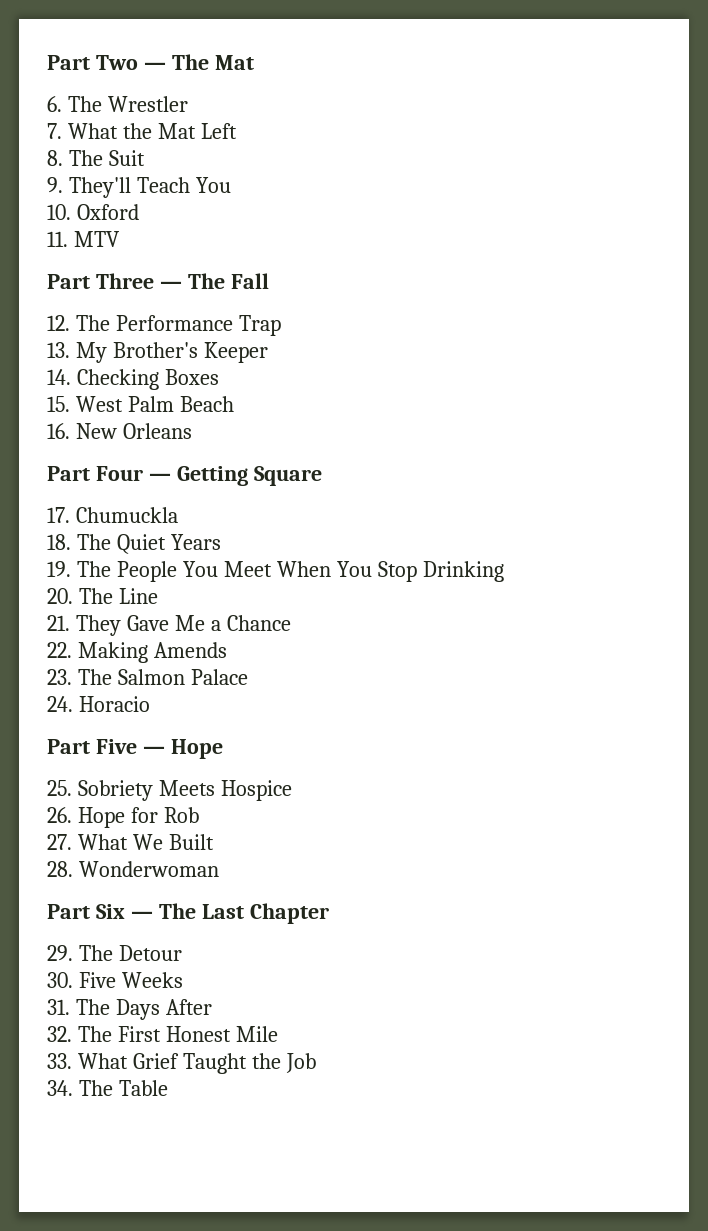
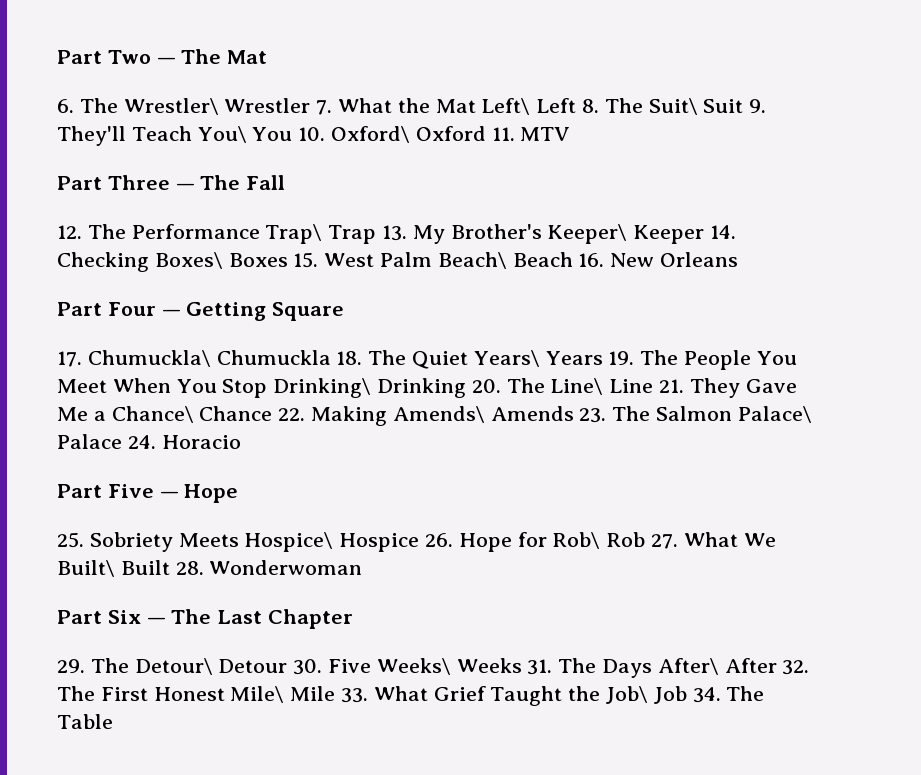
(102, 104) none -> [123,98,219,115] Wrestler\
(188, 104) // -> (311, 105) none
(196, 131) none -> [481,98,531,115] Left\
(237, 131) // -> (577, 105) none
(103, 158) none -> [648,98,698,115] Suit\
(145, 158) // -> (744, 106) none
[195,177,231,193] [47,204,71,220] You // 10. -> [197,126,410,143] You\ You 10. Oxford\
(139, 212) // -> (486, 133) none
(233, 323) none -> [265,224,323,244] Trap\
(281, 325) // -> (377, 234) none
(198, 350) none -> [547,224,628,244] Keeper\
(268, 352) // -> (705, 234) none
(159, 379) none -> [154,252,223,269] Boxes\
(219, 377) // -> (288, 260) none
(174, 404) none -> [437,252,507,269] Beach\
(234, 404) // -> (573, 259) none
(70, 515) none -> [87,350,211,367] Chumuckla\
(178, 515) // -> (331, 357) none
(166, 544) none -> [473,350,540,367] Years\
(221, 542) // -> (603, 358) none
(417, 571) none -> [273,378,372,398] Drinking\
(504, 571) // -> (467, 388) none
(113, 596) none -> [550,378,604,395] Line\
(158, 596) // -> (654, 386) none
(221, 625) none -> [111,406,194,423] Chance\
(291, 623) // -> (273, 413) none
(148, 652) none -> [392,406,485,423] Amends\
(227, 650) // -> (574, 413) none
(185, 677) none -> [737,406,812,423] Palace\
(248, 677) // -> (122, 441) none
(215, 788) none -> [244,532,334,552] Hospice\
(292, 790) // -> (420, 542) none
(158, 815) none -> [552,532,601,549] Rob\
(199, 815) // -> (646, 539) none
(163, 842) none -> [57,560,115,577] Built\
(214, 842) // -> (170, 567) none
(113, 953) none -> [134,658,213,675] Detour\
(182, 953) // -> (288, 666) none
(116, 980) none -> [376,658,451,675] Weeks\
(183, 980) // -> (522, 665) none
(160, 1009) none -> [657,658,719,675] After\
(212, 1007) // -> (777, 665) none
(231, 1034) none -> [230,686,285,703] Mile\
(278, 1034) // -> (336, 693) none
(281, 1061) none -> [606,686,649,704] Job\
(316, 1063) // -> (687, 695) none

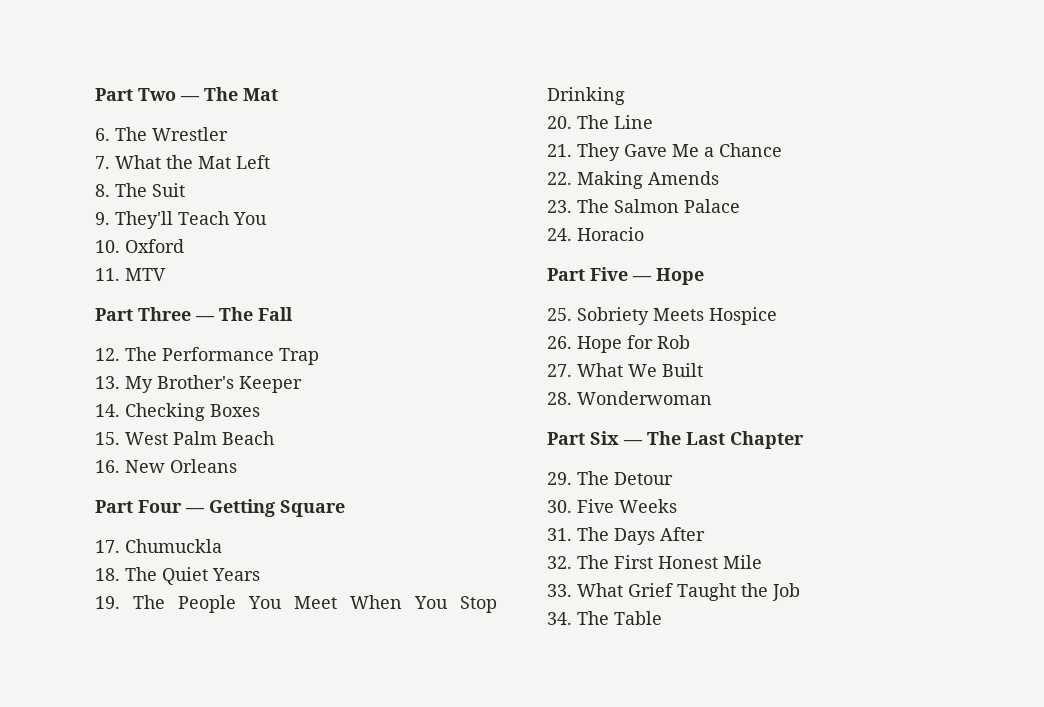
[123,98,219,115] Wrestler\ -> (147, 134) none
(311, 105) none -> (228, 134) //
[481,98,531,115] Left\ -> (231, 162) none
(577, 105) none -> (270, 162) //
[648,98,698,115] Suit\ -> (147, 190) none
(744, 106) none -> (185, 190) //
[197,126,410,143] You\ You 10. Oxford\ -> [233,212,267,225] [95,240,120,253] You // 10.
(486, 133) none -> (184, 246) //
[265,224,323,244] Trap\ -> (274, 354) none
(377, 234) none -> (319, 356) //
[547,224,628,244] Keeper\ -> (234, 382) none
(705, 234) none -> (302, 384) //
[154,252,223,269] Boxes\ -> (205, 412) none
(288, 260) none -> (260, 410) //
[437,252,507,269] Beach\ -> (217, 438) none
(573, 259) none -> (274, 438) //
[87,350,211,367] Chumuckla\ -> (120, 546) none
(331, 357) none -> (222, 546) //
[473,350,540,367] Years\ -> (208, 576) none
(603, 358) none -> (260, 574) //
[273,378,372,398] Drinking\ -> (497, 604) none
(467, 388) none -> (625, 96) //
[550,378,604,395] Line\ -> (609, 122) none
(654, 386) none -> (653, 122) //
[111,406,194,423] Chance\ -> (714, 152) none
(273, 413) none -> (782, 150) //
[392,406,485,423] Amends\ -> (643, 180) none
(574, 413) none -> (719, 178) //
[737,406,812,423] Palace\ -> (679, 206) none
(122, 441) none -> (740, 206) //
[244,532,334,552] Hospice\ -> (704, 314) none
(420, 542) none -> (777, 316) //
[552,532,601,549] Rob\ -> (653, 342) none
(646, 539) none -> (690, 342) //
[57,560,115,577] Built\ -> (657, 370) none
(170, 567) none -> (703, 370) //
[134,658,213,675] Detour\ -> (609, 478) none
(288, 666) none -> (673, 478) //
[376,658,451,675] Weeks\ -> (614, 506) none
(522, 665) none -> (677, 506) //
[657,658,719,675] After\ -> (655, 536) none
(777, 665) none -> (705, 534) //
[230,686,285,703] Mile\ -> (718, 562) none
(336, 693) none -> (762, 562) //
[606,686,649,704] Job\ -> (768, 590) none
(687, 695) none -> (800, 592) //

